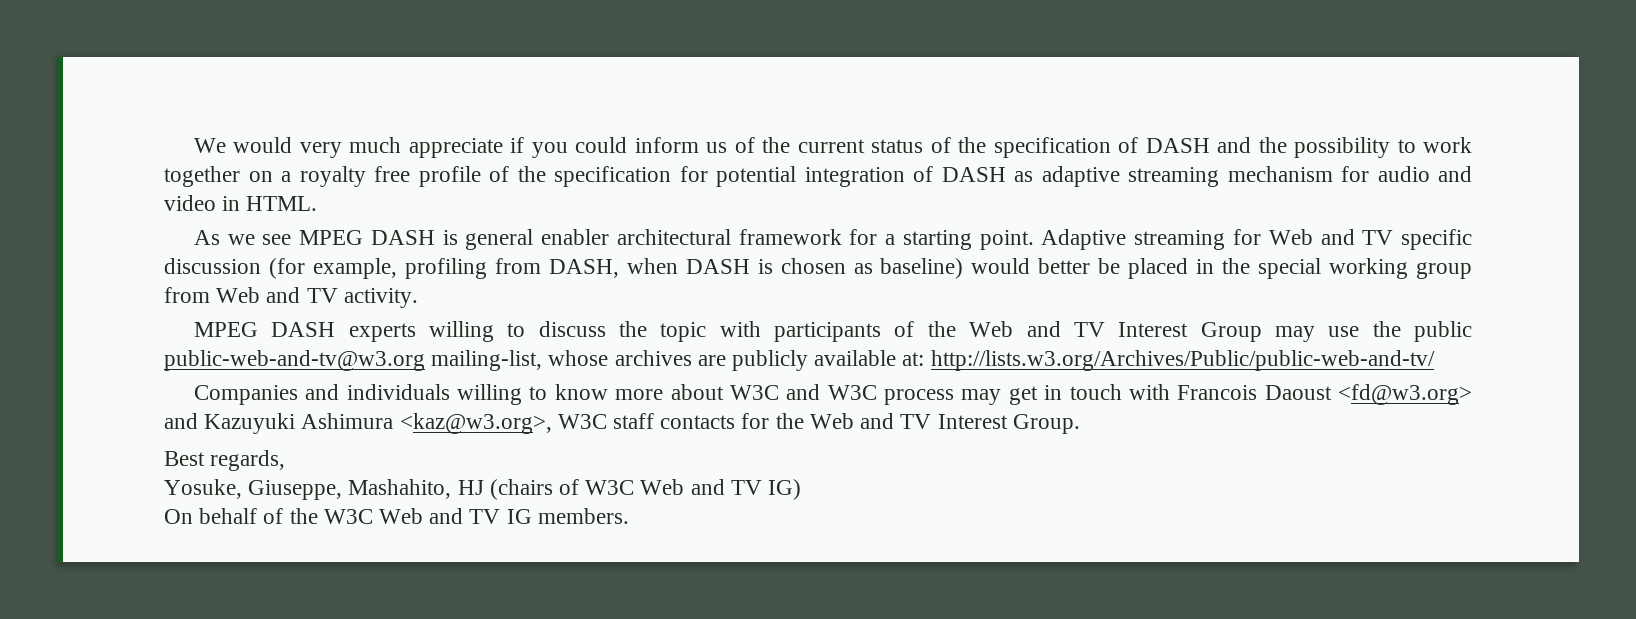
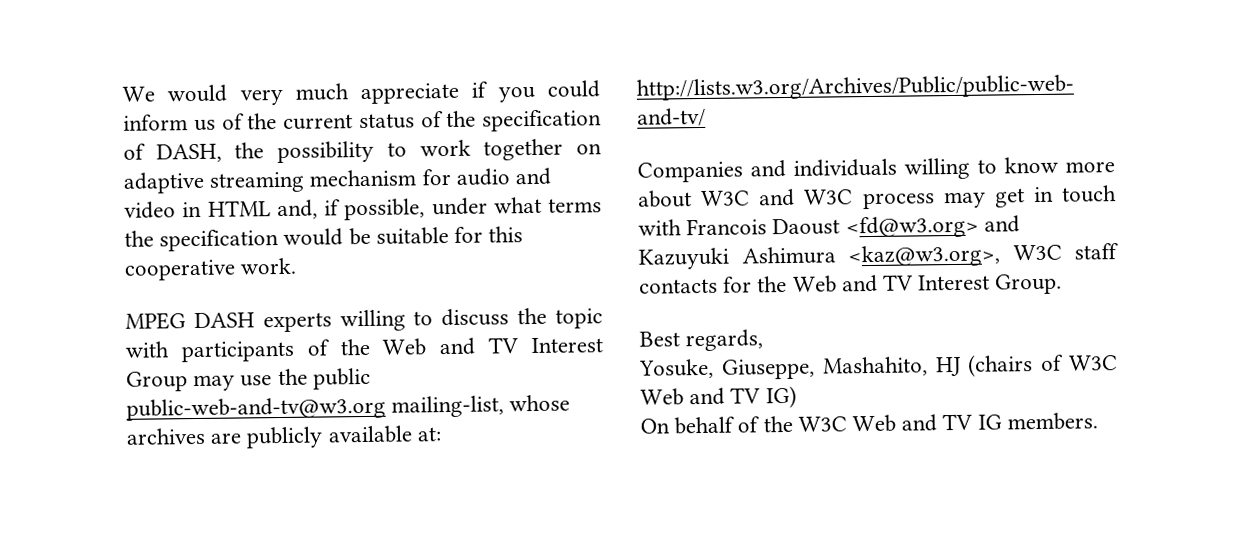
[1145,137,1252,153] DASH and -> [155,143,222,163] DASH,
[281,166,1033,187] a royalty free profile of the specification for potential integration of DASH as -> (602, 149) none
[246,196,318,211] [193,229,1472,250] [164,258,1473,279] [164,287,418,308] HTML. // As we see MPEG DASH is general enabler architectural framework for a starting point. Adaptive streaming for Web and TV specific discussion (for example, profiling from DASH, when DASH is chosen as baseline) would better be placed in the special working group from Web and TV activity. -> [207,196,602,221] [124,226,524,252] [124,257,297,281] HTML and, if possible, under what terms the specification would be suitable for this cooperative work.

